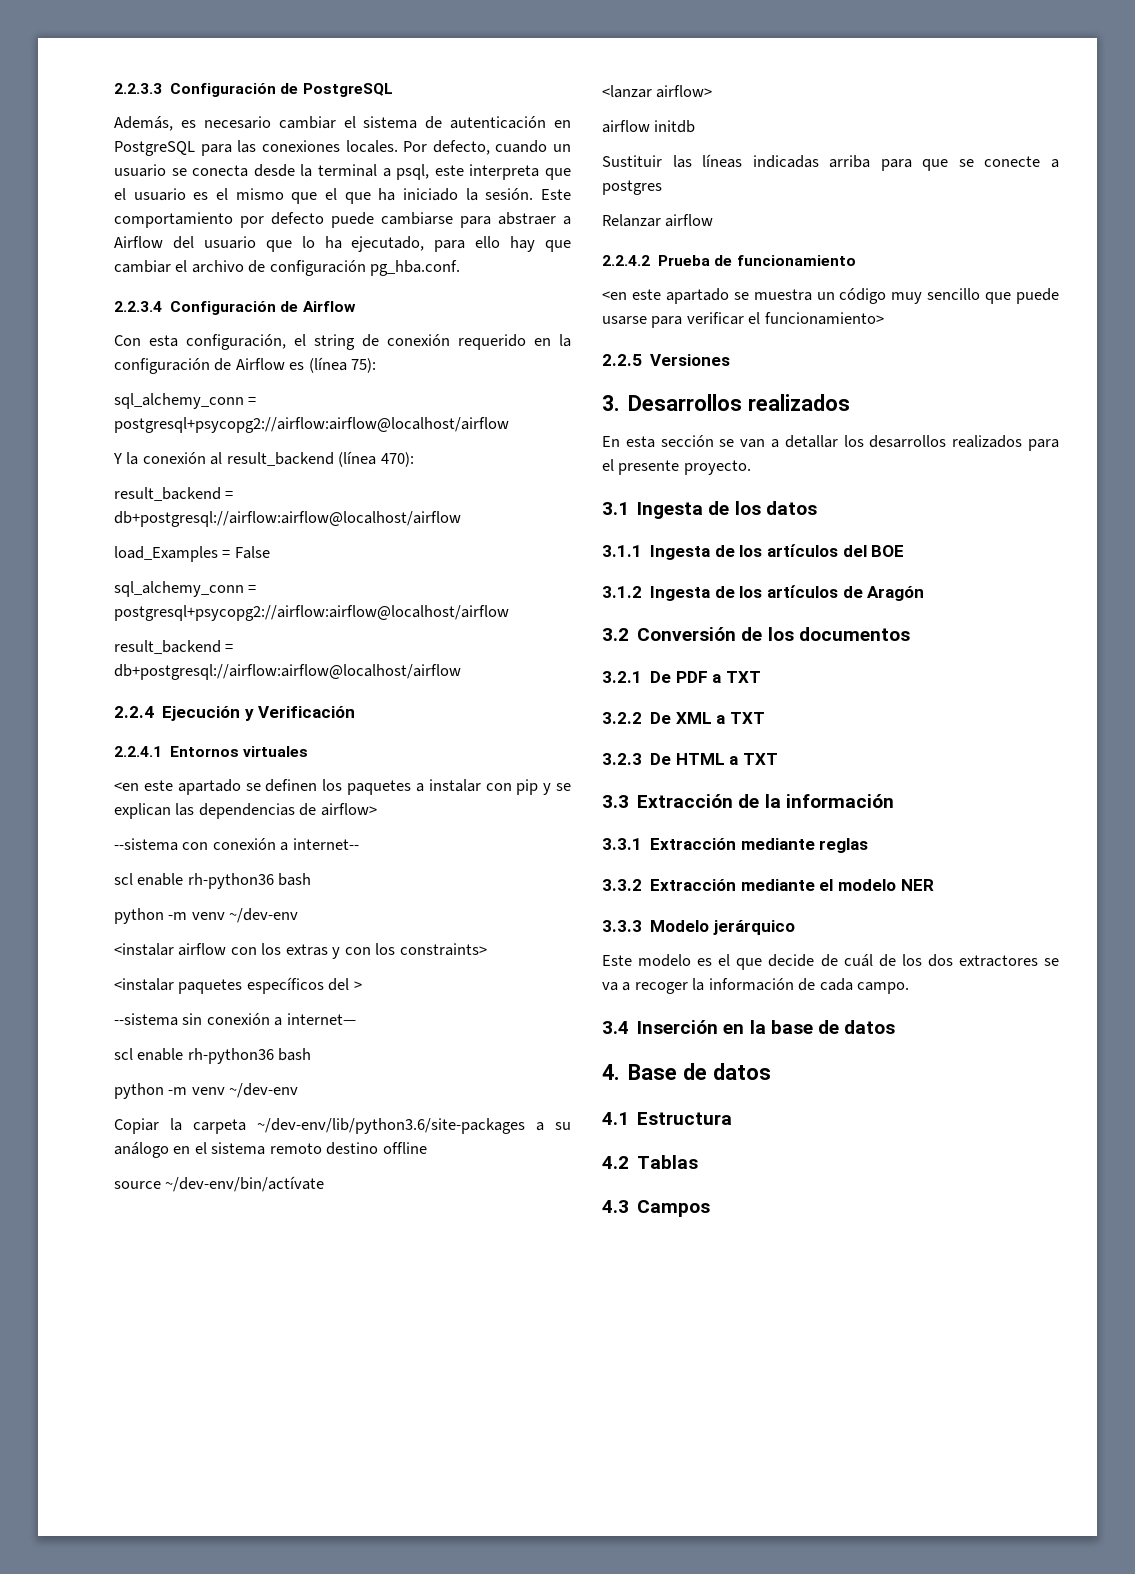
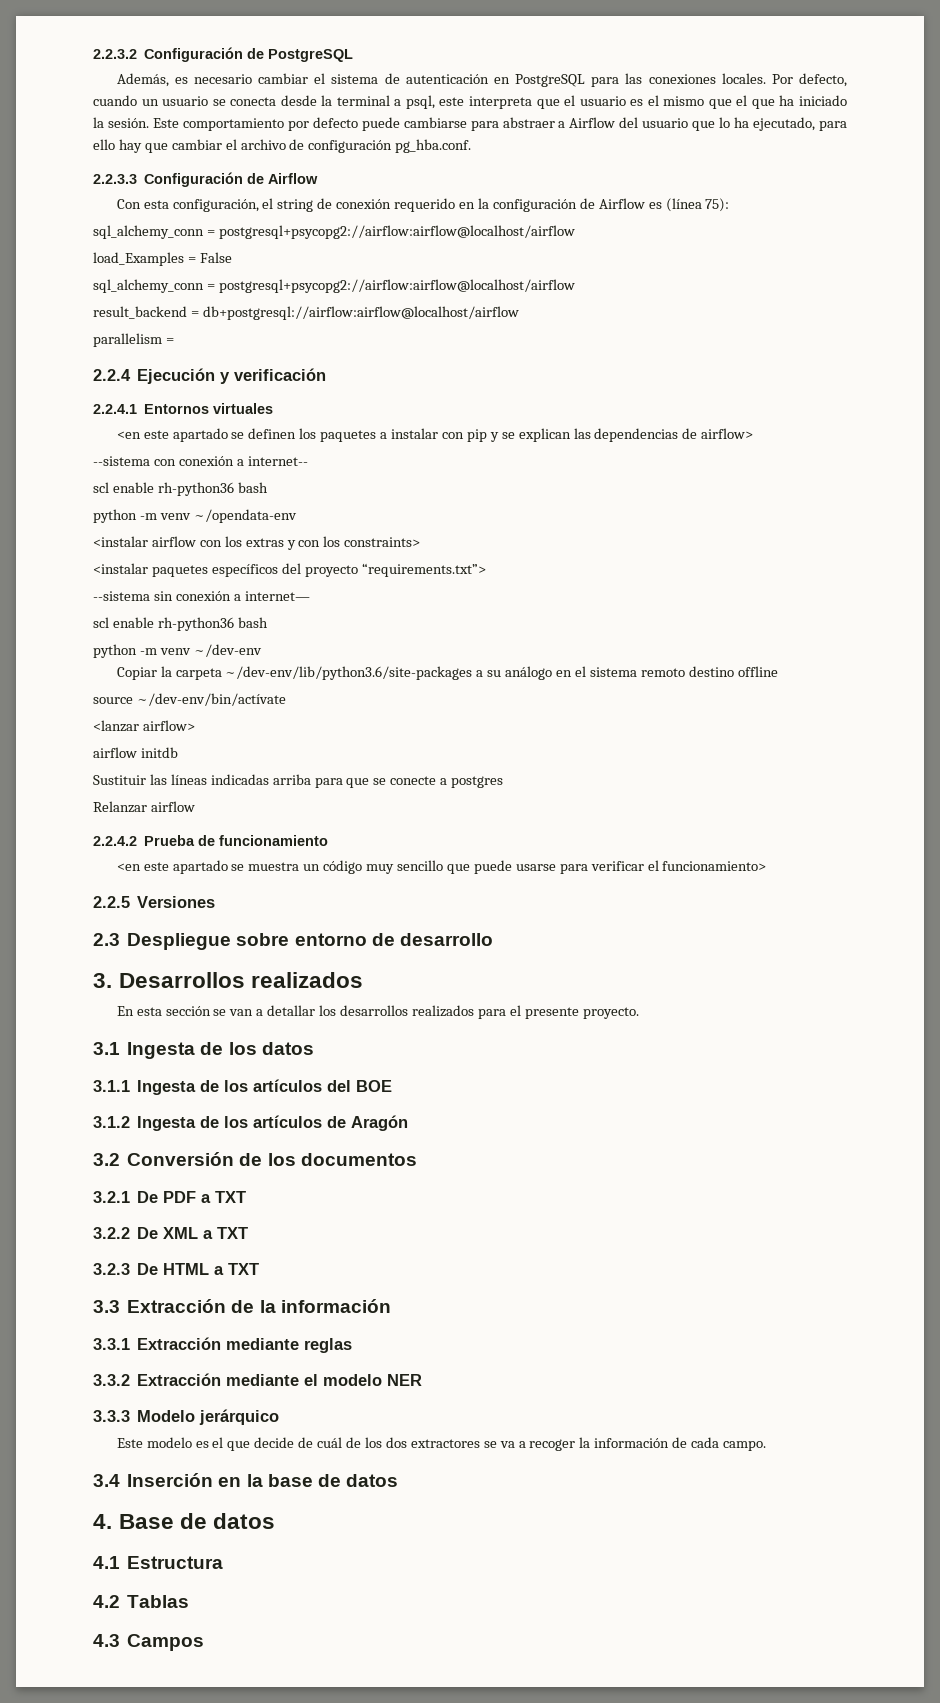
[114,83,162,94] 2.2.3.3 -> [93,49,137,59] 2.2.3.2
[114,301,162,312] 2.2.3.4 -> [93,174,137,184] 2.2.3.3
[113,451,414,467] [114,487,234,501] [114,511,461,527] // Y la conexión al result_backend (línea 470): // result_backend = db+postgresql://airflow:airflow@localhost/airflow -> (575, 232) none
(461, 672) none -> [93,333,174,347] // parallelism =
[258,706,356,718] Verificación -> [234,368,327,381] verificación
[229,908,299,923] ~/dev-env -> [193,509,297,523] ~/opendata-env
[353,981,362,990] > -> [304,563,486,577] proyecto “requirements.txt”>
(731, 360) none -> [93,933,493,950] // 2.3 Despliegue sobre entorno de desarrollo

